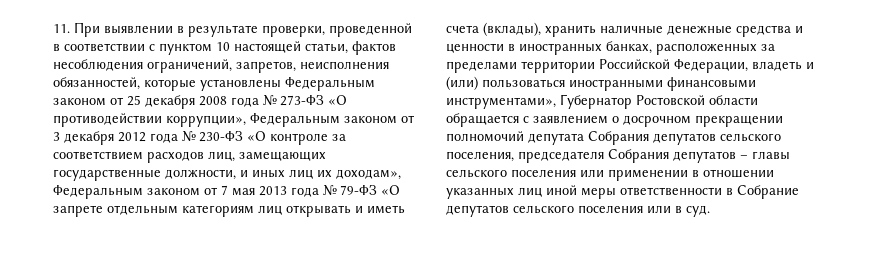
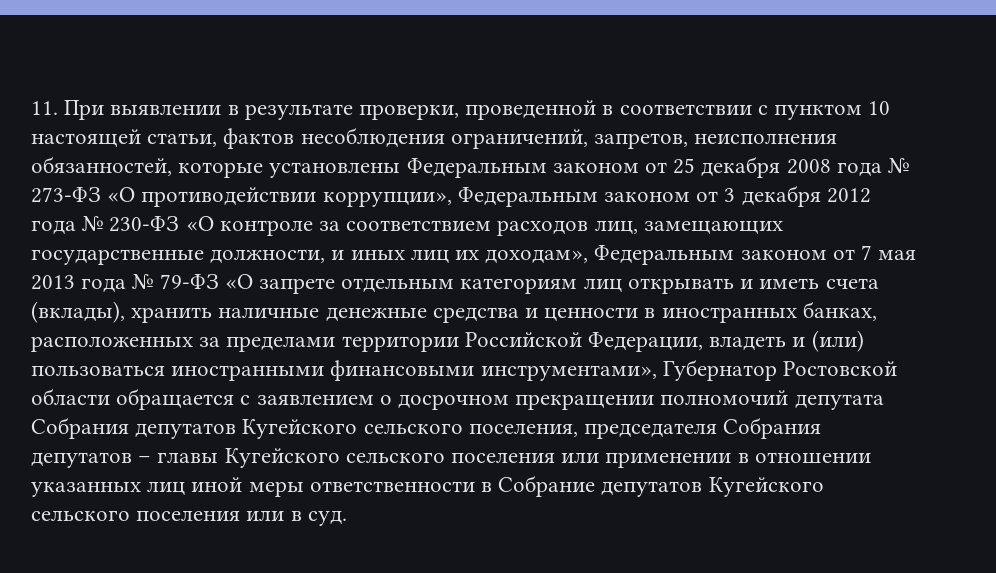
(716, 139) none -> [242,419,358,439] Кугейского
(790, 155) none -> [224,448,340,468] Кугейского
(509, 211) none -> [708,477,824,497] Кугейского

